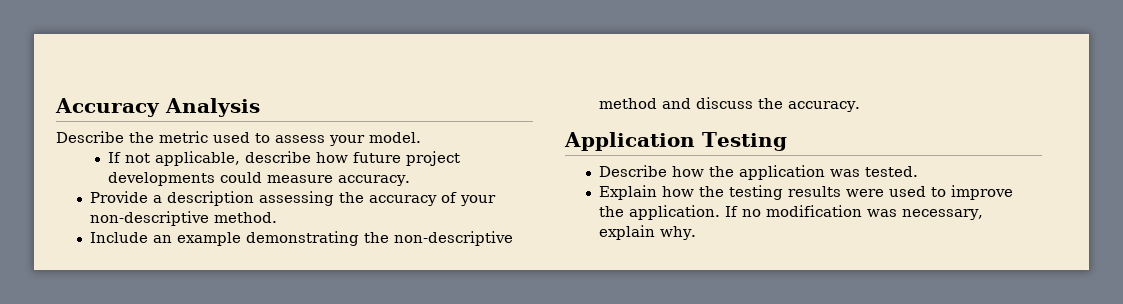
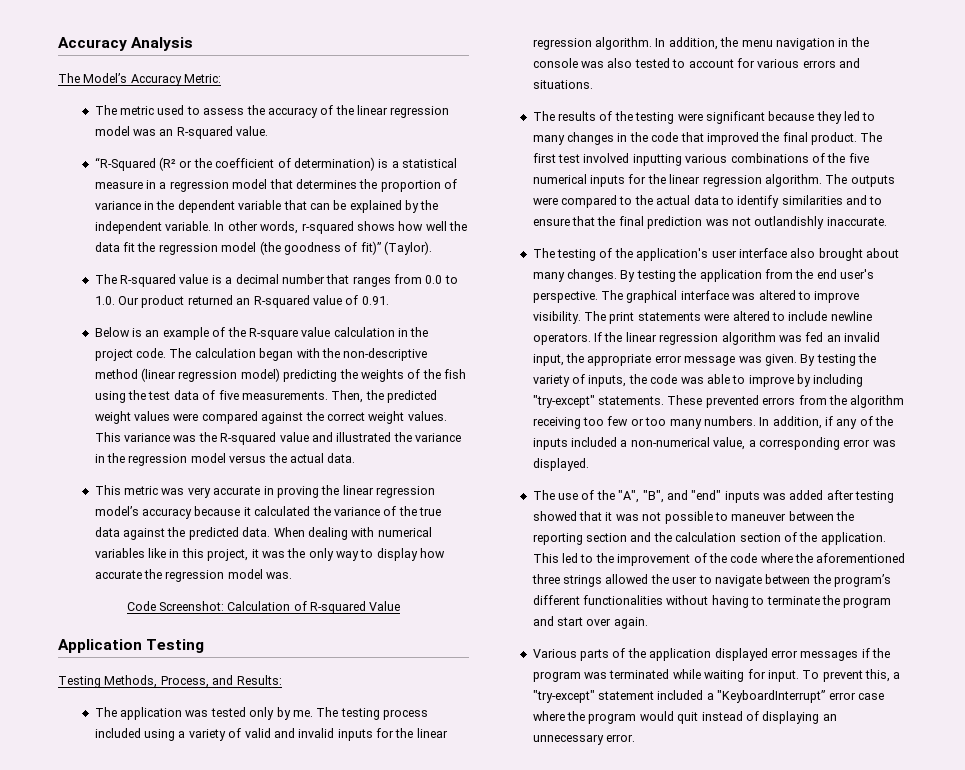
[56,131,421,146] [107,151,460,166] [107,172,410,186] [89,191,496,206] [89,211,277,226] [89,231,513,246] [598,97,860,112] [564,132,787,151] [598,165,918,180] [598,185,1013,200] [598,205,983,220] [598,225,696,240] Describe the metric used to assess your model. // If not applicable, describe how future project developments could measure accuracy. // Provide a description assessing the accuracy of your non-descriptive method. // Include an example demonstrating the non-descriptive method and discuss the accuracy. // Application Testing // Describe how the application was tested. // Explain how the testing results were used to improve the application. If no modification was necessary, explain why. -> [58,73,222,86] [94,105,450,118] [94,126,269,139] [94,157,458,171] [94,179,458,192] [94,200,439,213] [94,221,468,234] [94,241,433,255] [94,274,458,287] [94,295,389,308] [94,327,429,340] [94,348,428,361] [94,368,467,382] [94,390,438,403] [94,411,447,424] [94,432,462,445] [94,453,356,466] [94,485,436,498] [94,506,442,519] [94,527,432,540] [94,548,446,561] [94,569,293,582] [126,601,401,614] [58,639,205,653] [58,675,282,688] [94,707,429,720] [94,728,448,741] [532,37,869,50] [532,58,861,68] [532,80,593,89] [532,111,876,124] [532,132,883,145] [532,153,869,166] [532,174,895,187] [532,195,883,208] [532,216,887,229] [532,248,900,261] [532,269,875,282] [532,290,860,303] [532,311,872,324] [532,332,881,345] [532,353,877,366] [532,374,864,387] [532,395,905,408] [532,416,894,429] [532,437,896,450] [532,458,589,471] [532,490,895,503] [532,511,855,524] [532,532,886,545] [532,553,906,566] [531,574,892,587] [532,595,892,608] [532,616,648,629] [532,648,891,661] [532,669,901,682] [532,690,884,703] [532,711,837,724] [532,734,636,745] The Model’s Accuracy Metric: // The metric used to assess the accuracy of the linear regression model was an R-squared value. // “R-Squared (R² or the coefficient of determination) is a statistical measure in a regression model that determines the proportion of variance in the dependent variable that can be explained by the independent variable. In other words, r-squared shows how well the data fit the regression model (the goodness of fit)” (Taylor). // The R-squared value is a decimal number that ranges from 0.0 to 1.0. Our product returned an R-squared value of 0.91. // Below is an example of the R-square value calculation in the project code. The calculation began with the non-descriptive method (linear regression model) predicting the weights of the fish using the test data of five measurements. Then, the predicted weight values were compared against the correct weight values. This variance was the R-squared value and illustrated the variance in the regression model versus the actual data. // This metric was very accurate in proving the linear regression model’s accuracy because it calculated the variance of the true data against the predicted data. When dealing with numerical variables like in this project, it was the only way to display how accurate the regression model was. // Code Screenshot: Calculation of R-squared Value // Application Testing // Testing Methods, Process, and Results: // The application was tested only by me. The testing process included using a variety of valid and invalid inputs for the linear regression algorithm. In addition, the menu navigation in the console was also tested to account for various errors and situations. // The results of the testing were significant because they led to many changes in the code that improved the final product. The first test involved inputting various combinations of the five numerical inputs for the linear regression algorithm. The outputs were compared to the actual data to identify similarities and to ensure that the final prediction was not outlandishly inaccurate. // The testing of the application's user interface also brought about many changes. By testing the application from the end user's perspective. The graphical interface was altered to improve visibility. The print statements were altered to include newline operators. If the linear regression algorithm was fed an invalid input, the appropriate error message was given. By testing the variety of inputs, the code was able to improve by including "try-except" statements. These prevented errors from the algorithm receiving too few or too many numbers. In addition, if any of the inputs included a non-numerical value, a corresponding error was displayed. // The use of the "A", "B", and "end" inputs was added after testing showed that it was not possible to maneuver between the reporting section and the calculation section of the application. This led to the improvement of the code where the aforementioned three strings allowed the user to navigate between the program’s different functionalities without having to terminate the program and start over again. // Various parts of the application displayed error messages if the program was terminated while waiting for input. To prevent this, a "try-except" statement included a "KeyboardInterrupt” error case where the program would quit instead of displaying an unnecessary error.

